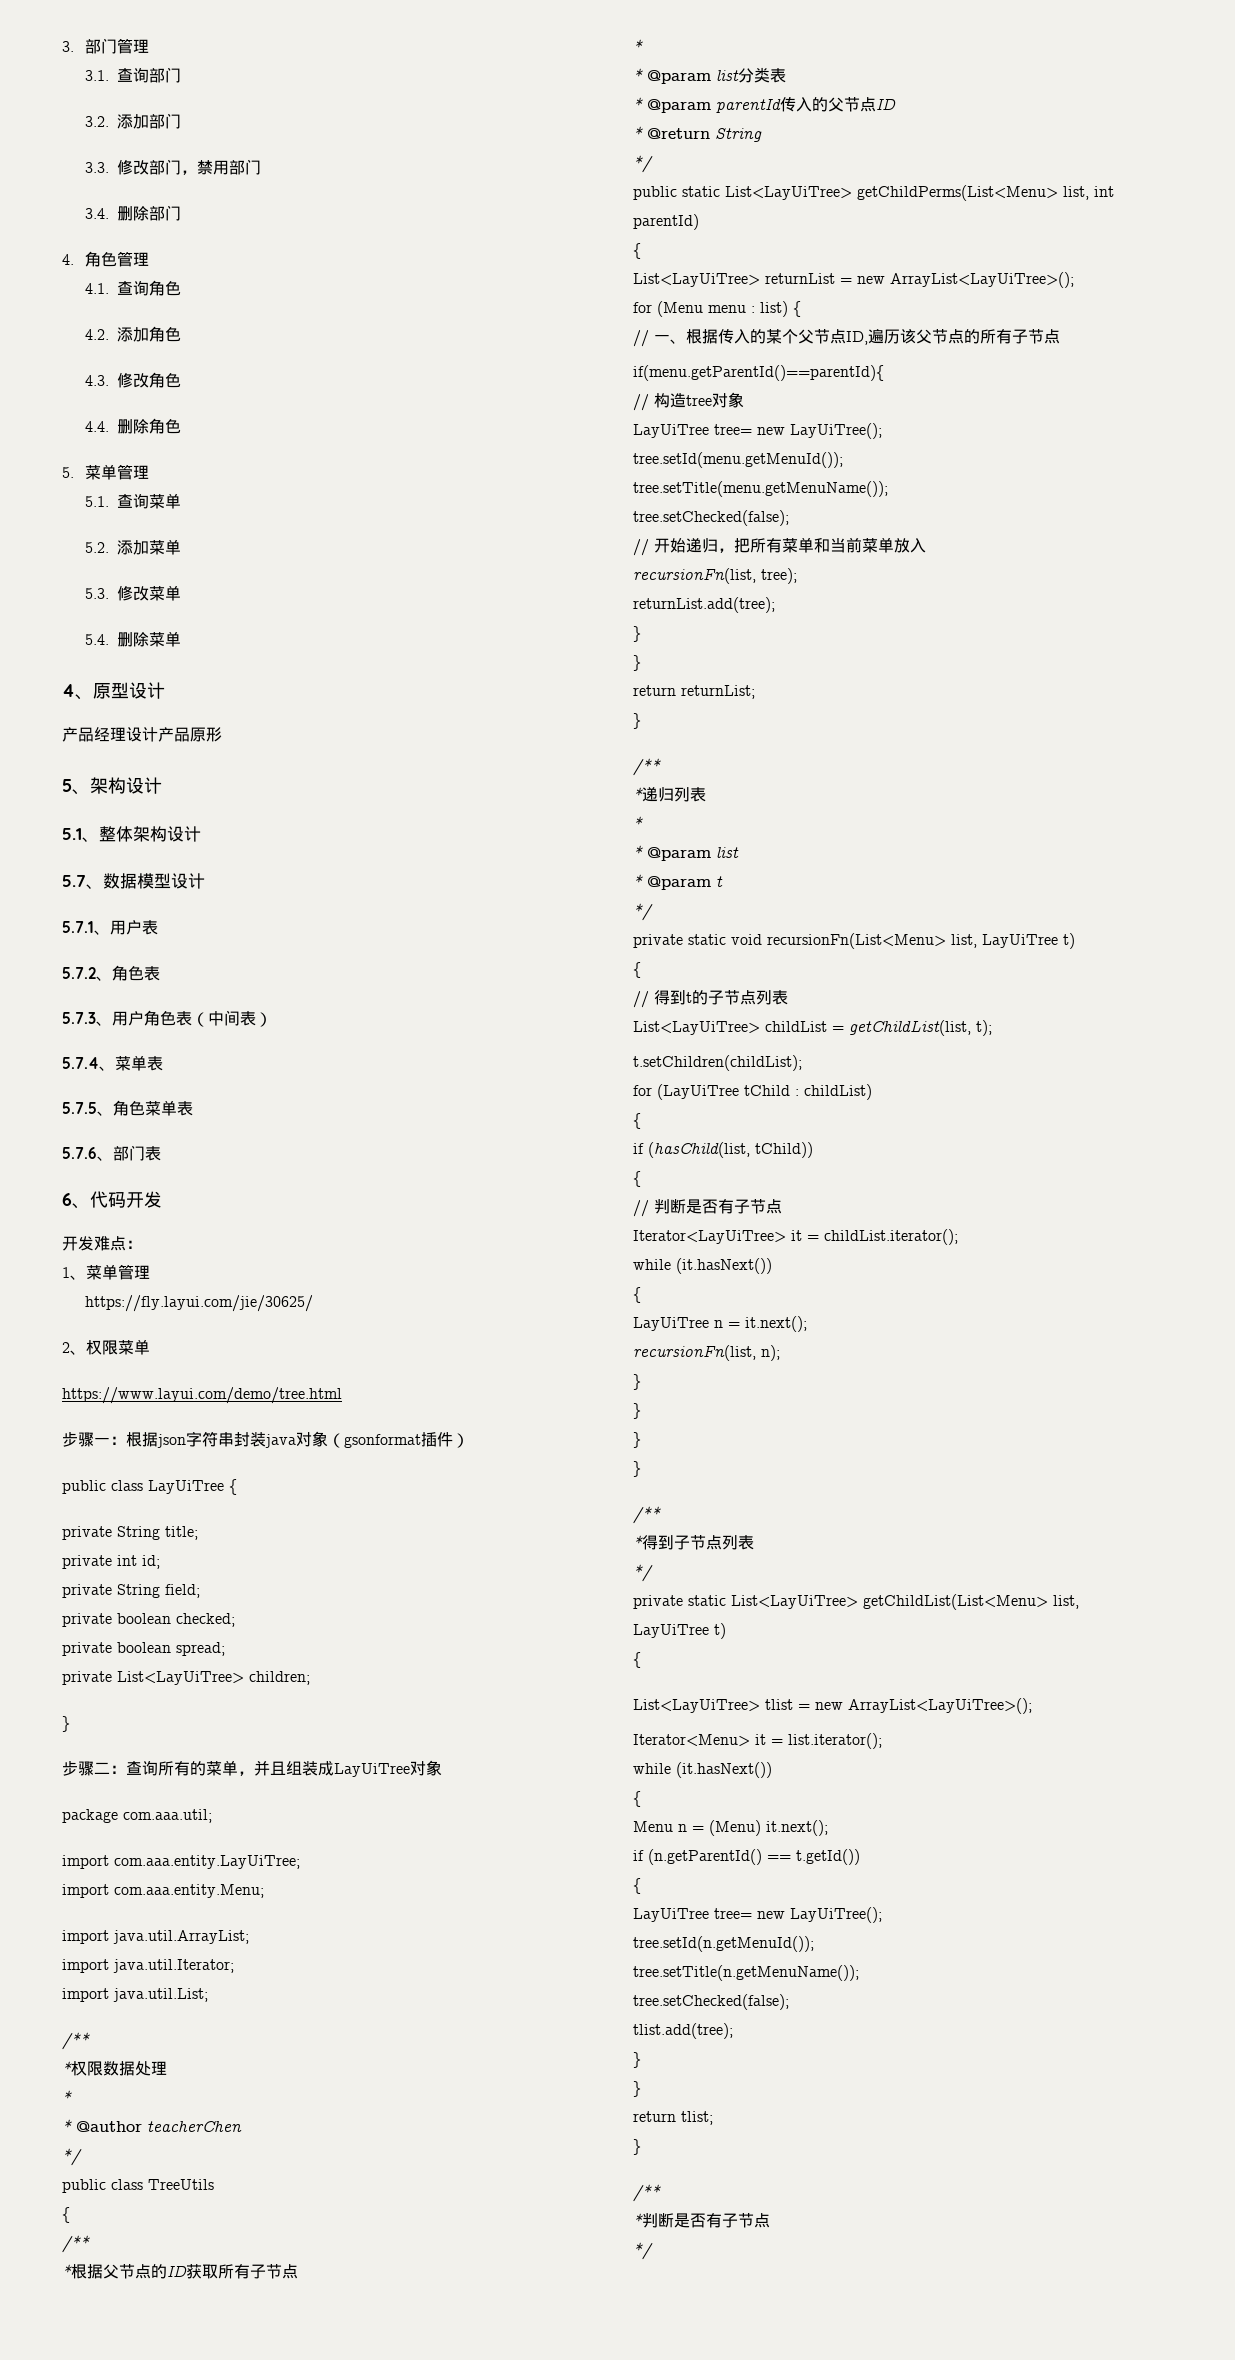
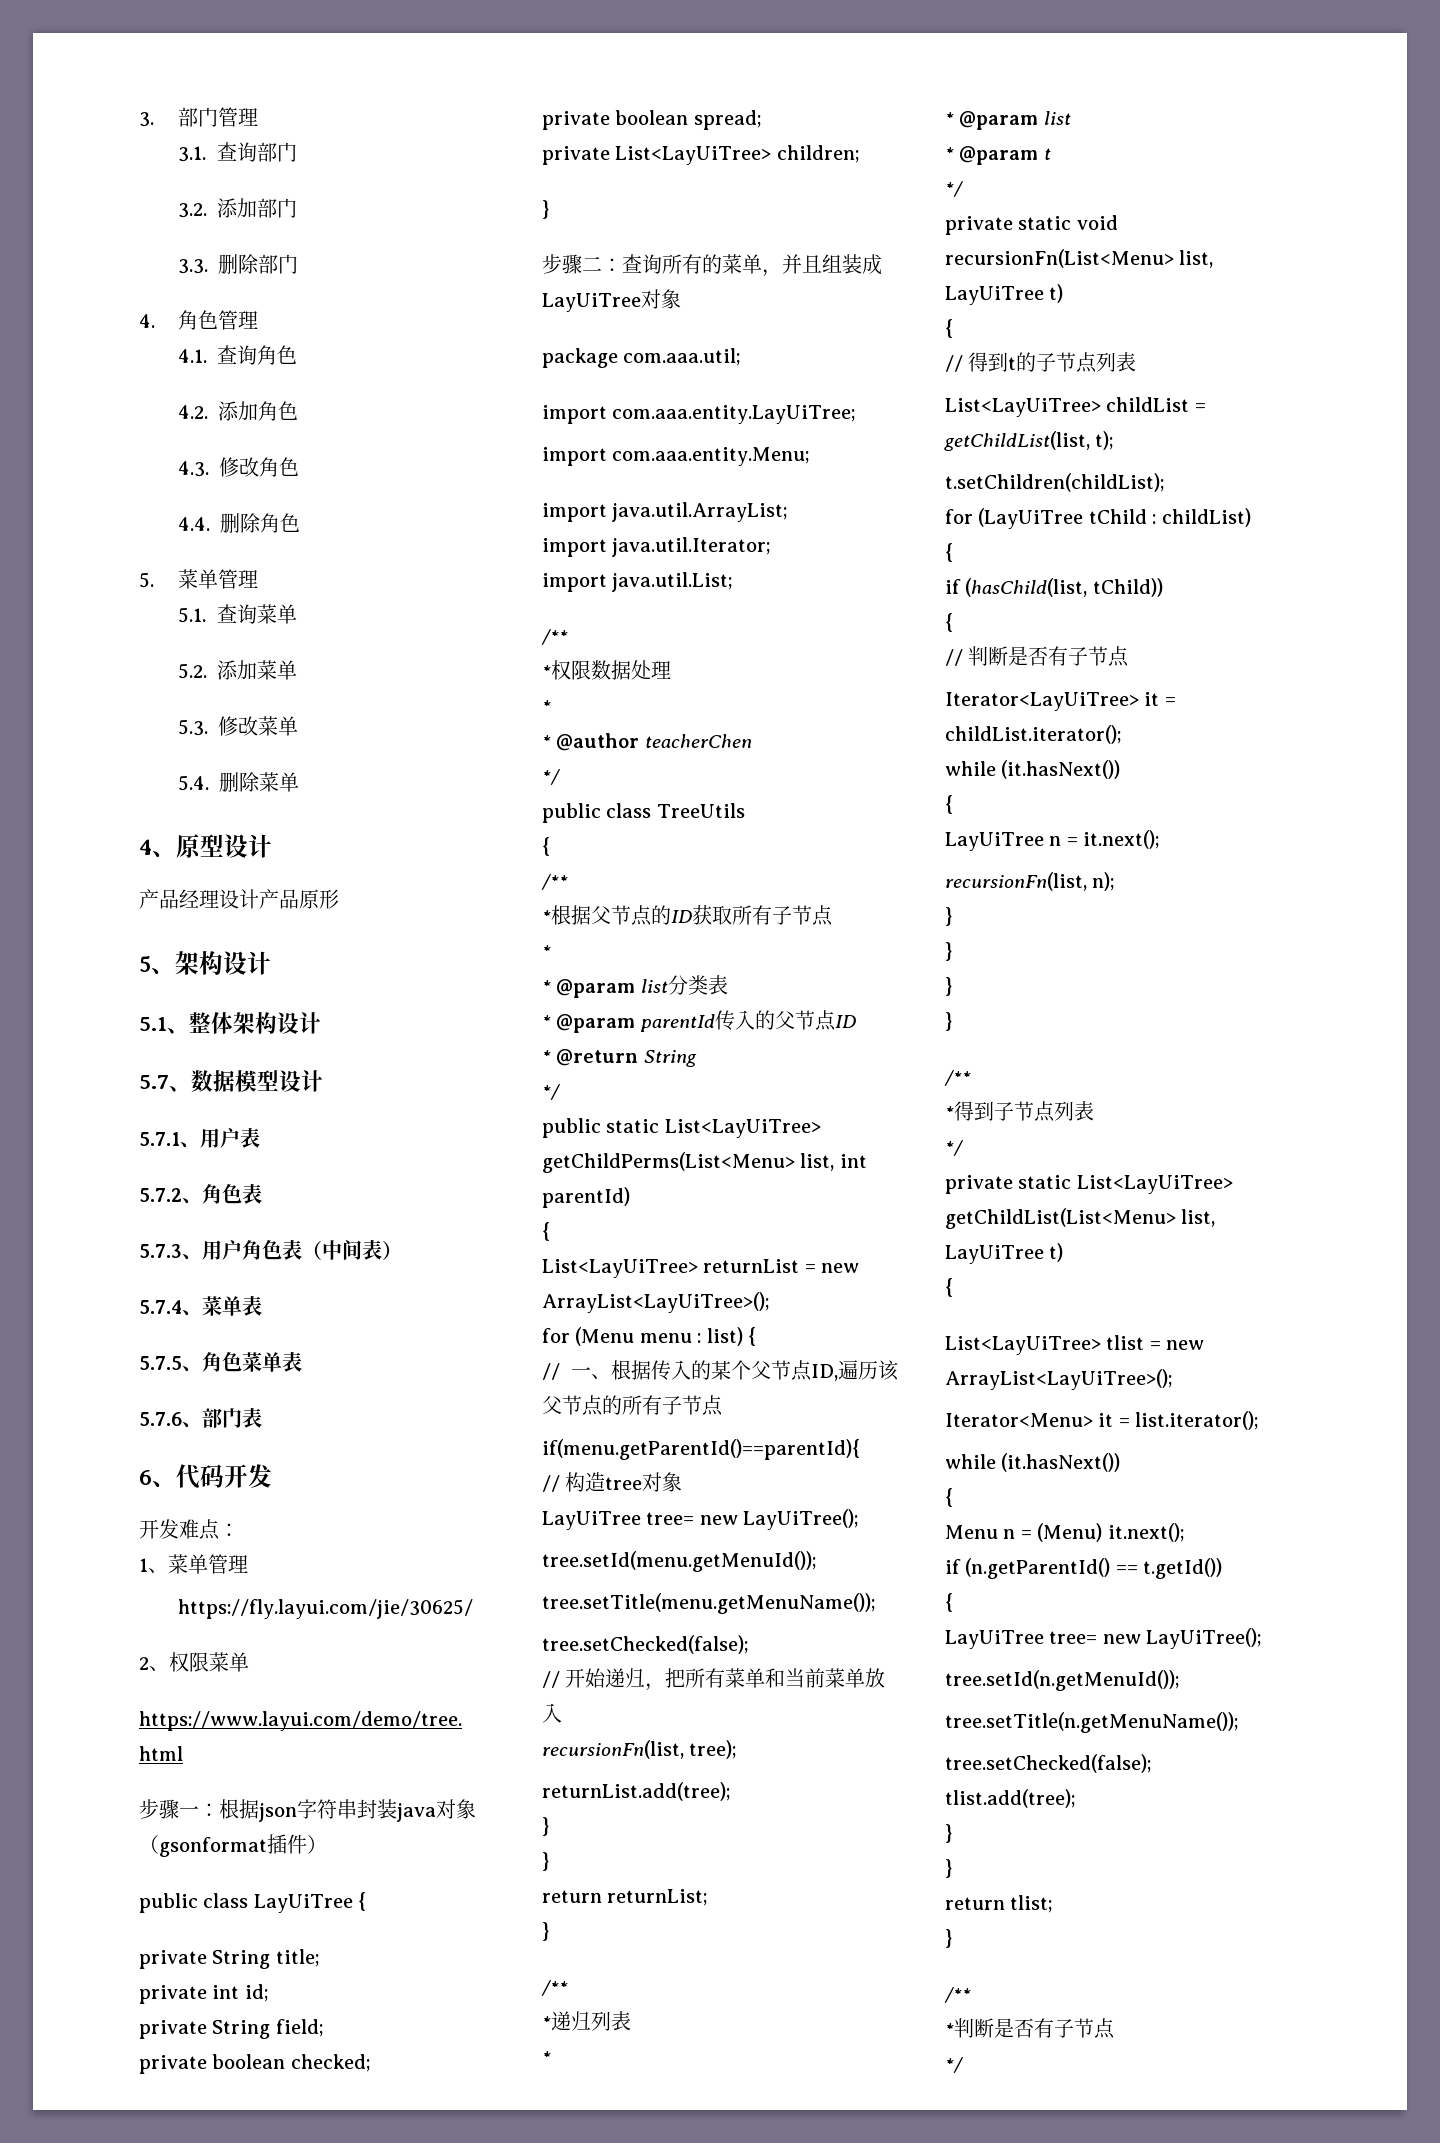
[117,159,262,175] [85,208,110,219] 修改部门，禁用部门 // 3.4. -> (209, 266) none

